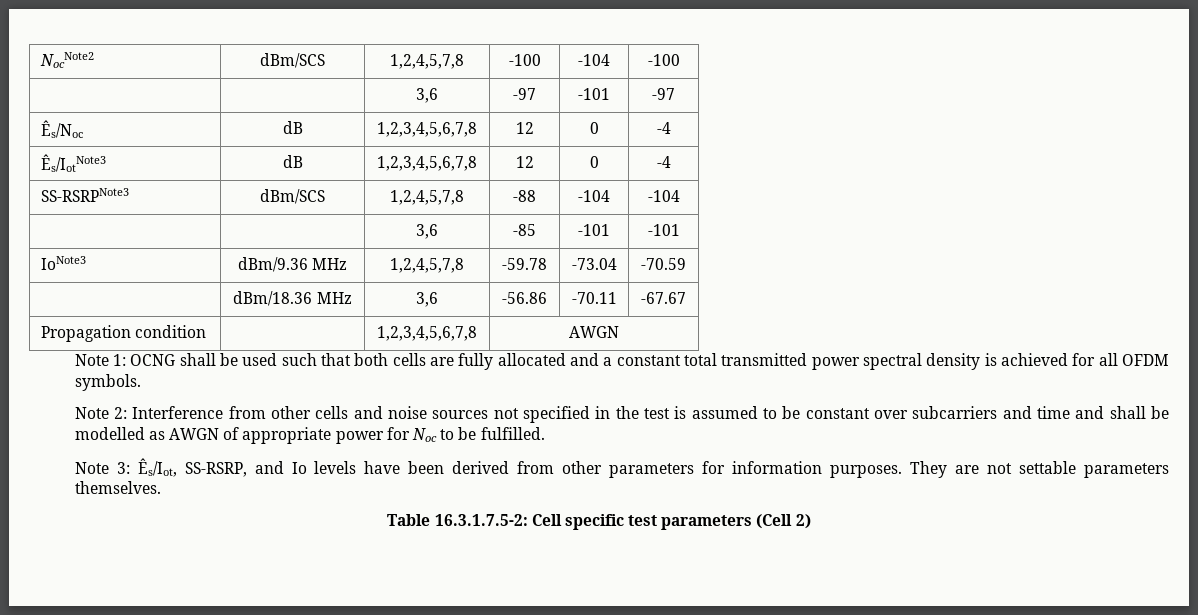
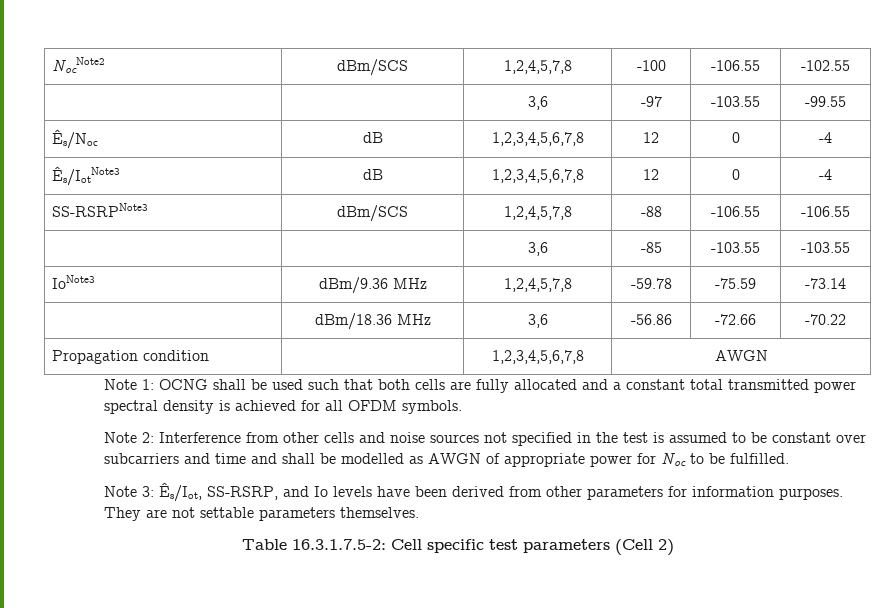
[578,54,610,66] [647,54,680,66] -104 | -100 -> [711,60,760,71] [801,60,850,71] -106.55 | -102.55
[578,88,610,100] [652,88,675,100] -101 | -97 -> [711,96,760,107] [805,96,846,107] -103.55 | -99.55
[578,190,610,202] [647,190,680,202] -104 | -104 -> [711,206,760,217] [801,206,850,217] -106.55 | -106.55
[578,224,610,236] [647,224,680,236] -101 | -101 -> [711,242,760,253] [801,242,850,253] -103.55 | -103.55
[571,258,617,270] [641,258,686,270] -73.04 | -70.59 -> [715,278,756,289] [805,278,846,289] -75.59 | -73.14
[571,292,617,304] [641,292,686,304] -70.11 | -67.67 -> [715,314,756,325] [805,314,846,325] -72.66 | -70.22

